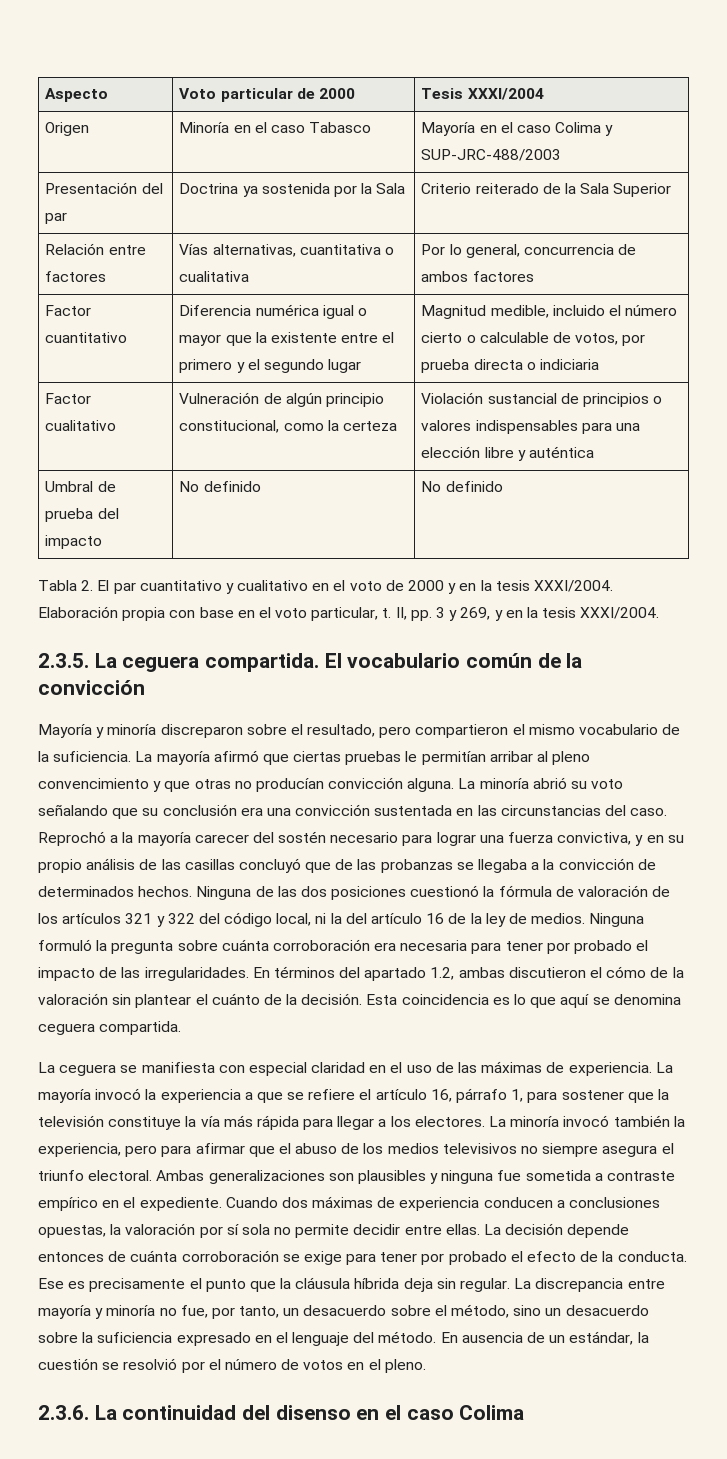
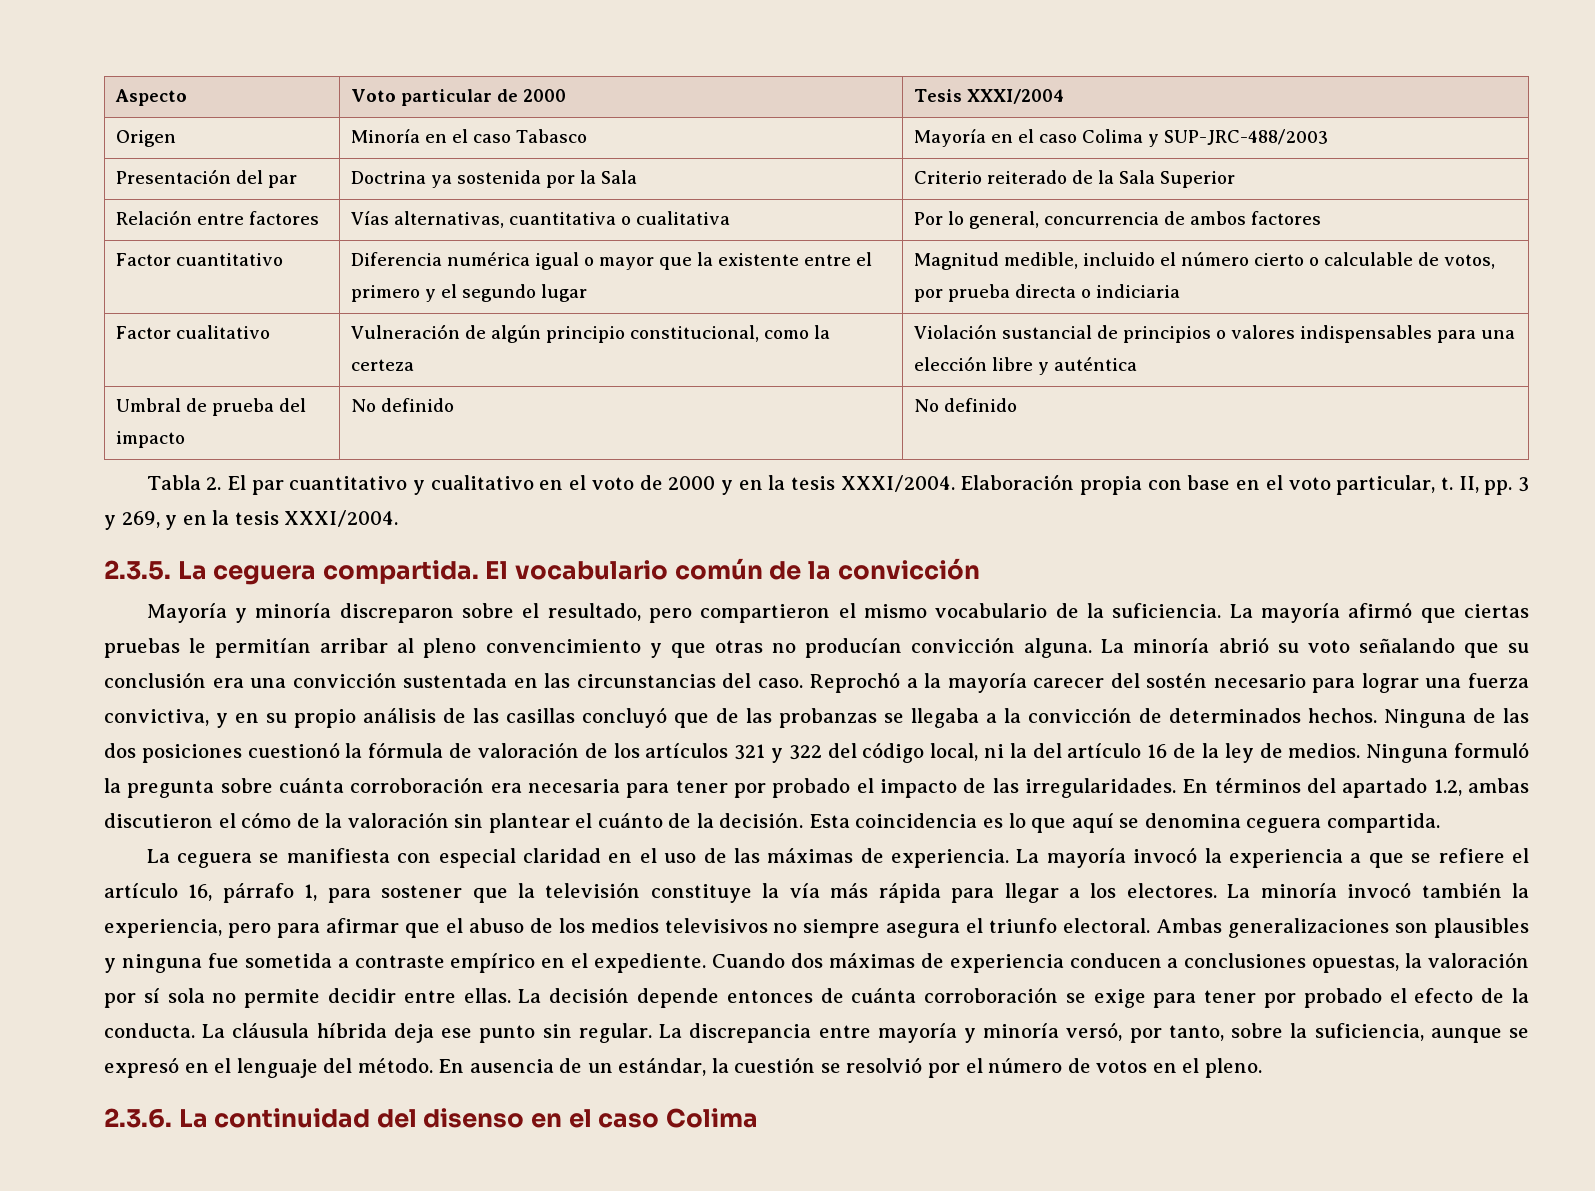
[38,1278,292,1292] Ese es precisamente el punto que la -> [202,1024,226,1038] La
(433, 1285) none -> [441,1025,536,1043] ese punto
[159,1304,649,1319] [38,1332,251,1346] no fue, por tanto, un desacuerdo sobre el método, sino un desacuerdo sobre la suficiencia expresado -> [1066,1022,1530,1043] [104,1057,179,1078] versó, por tanto, sobre la suficiencia, aunque se expresó

